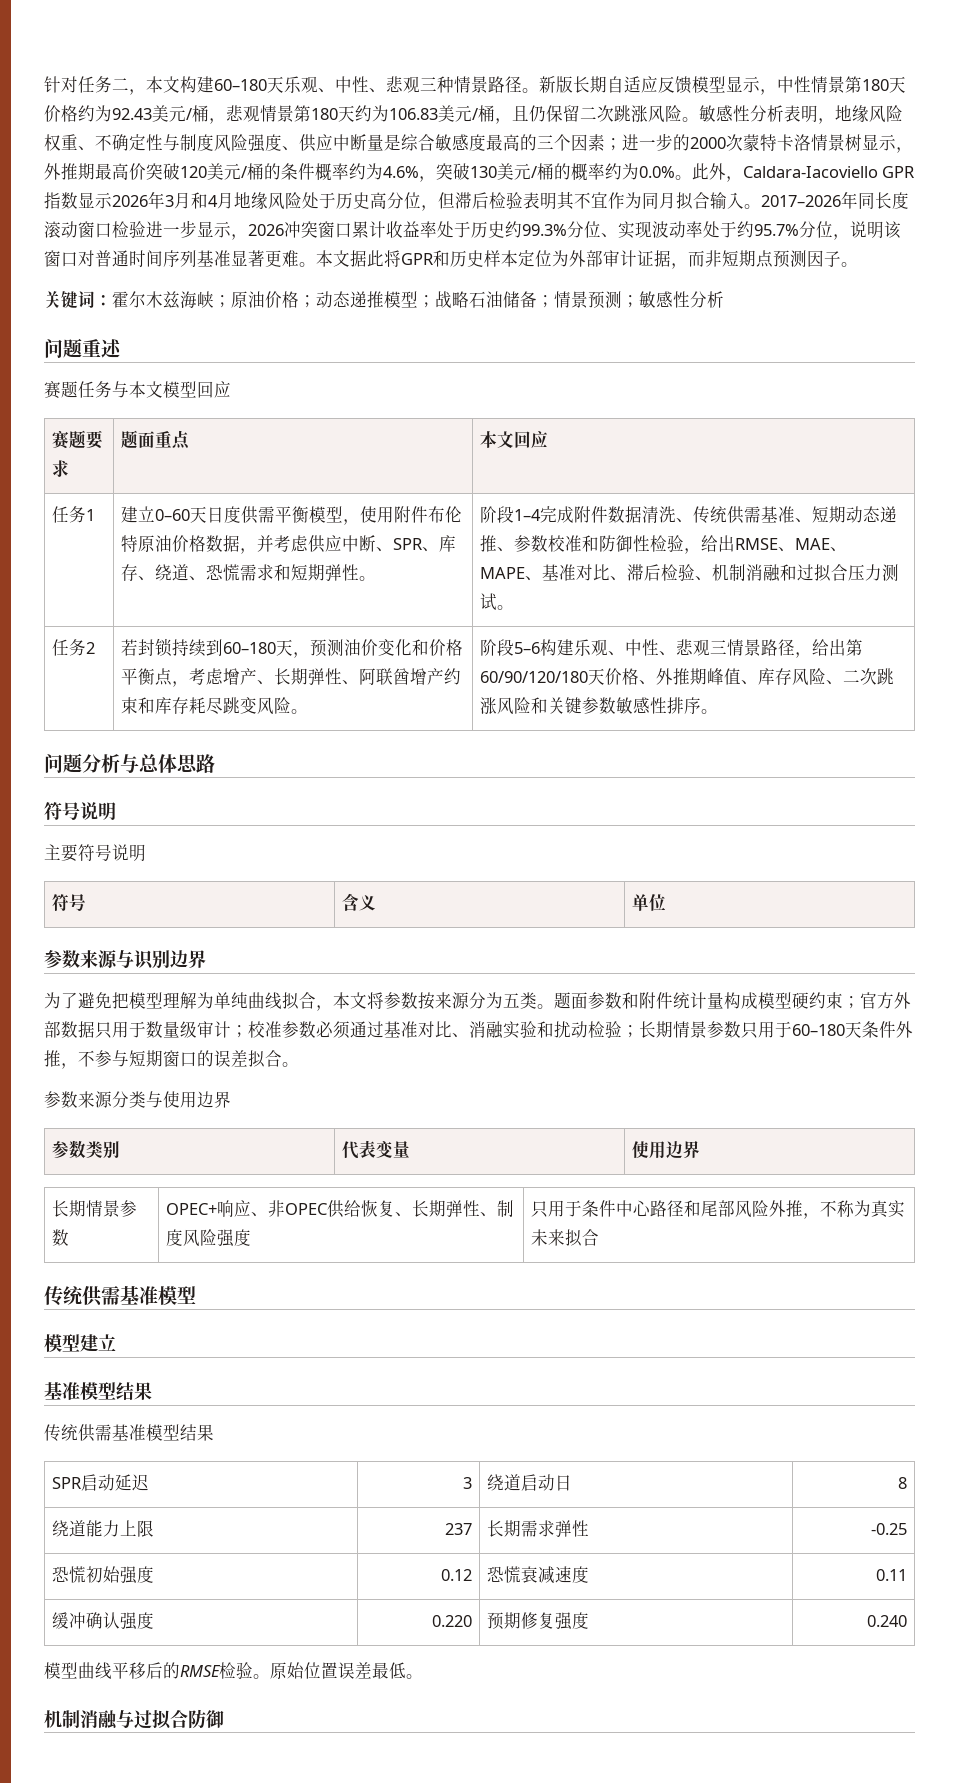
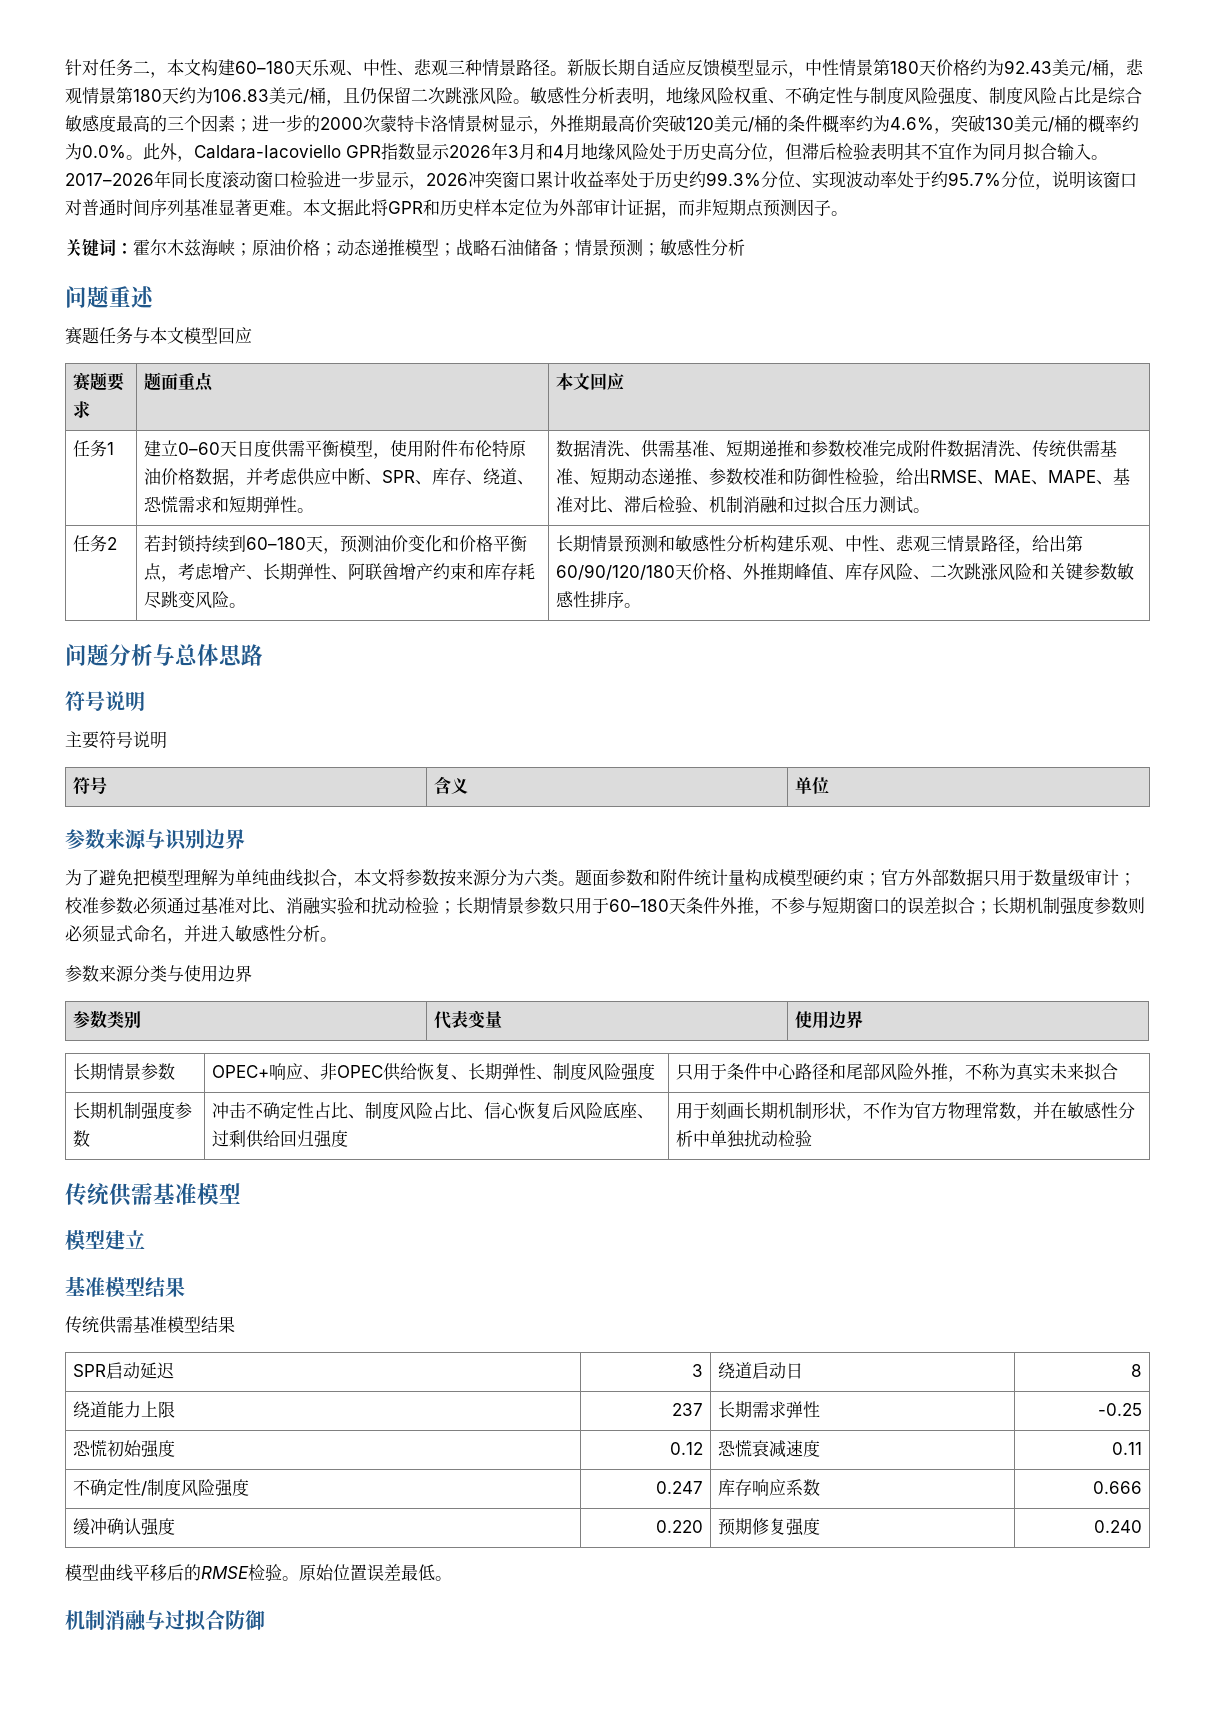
[299,134,384,152] 供应中断量 -> [989,87,1091,105] 制度风险占比
[480,506,542,523] 阶段1–4 -> [555,440,879,458] 数据清洗、供需基准、短期递推和参数校准
[480,639,541,656] 阶段5–6 -> [555,535,760,553] 长期情景预测和敏感性分析
[503,993,520,1008] 五 -> [524,869,542,886] 六
(282, 1058) none -> [975,897,1145,915] [65,925,320,944] ；长期机制强度参数则必须显式命名，并进入敏感性分析
(600, 1237) none -> [72,1102,192,1120] [72,1130,90,1147] [211,1102,654,1120] [211,1130,348,1148] [675,1102,1135,1121] [675,1130,812,1148] // 长期机制强度参数 | 冲击不确定性占比、制度风险占比、信心恢复后风险底座、过剩供给回归强度 | 用于刻画长期机制形状，不作为官方物理常数，并在敏感性分析中单独扰动检验
(907, 1575) none -> [72,1479,249,1497] [656,1481,704,1494] [717,1479,820,1496] [1093,1481,1143,1494] // 不确定性/制度风险强度 | 0.247 | 库存响应系数 | 0.666

